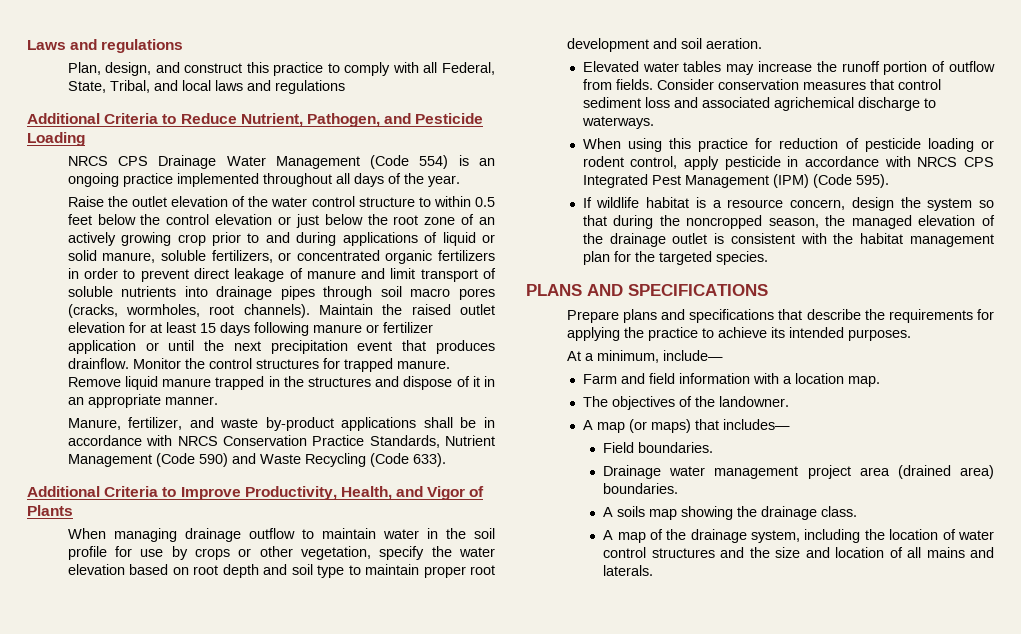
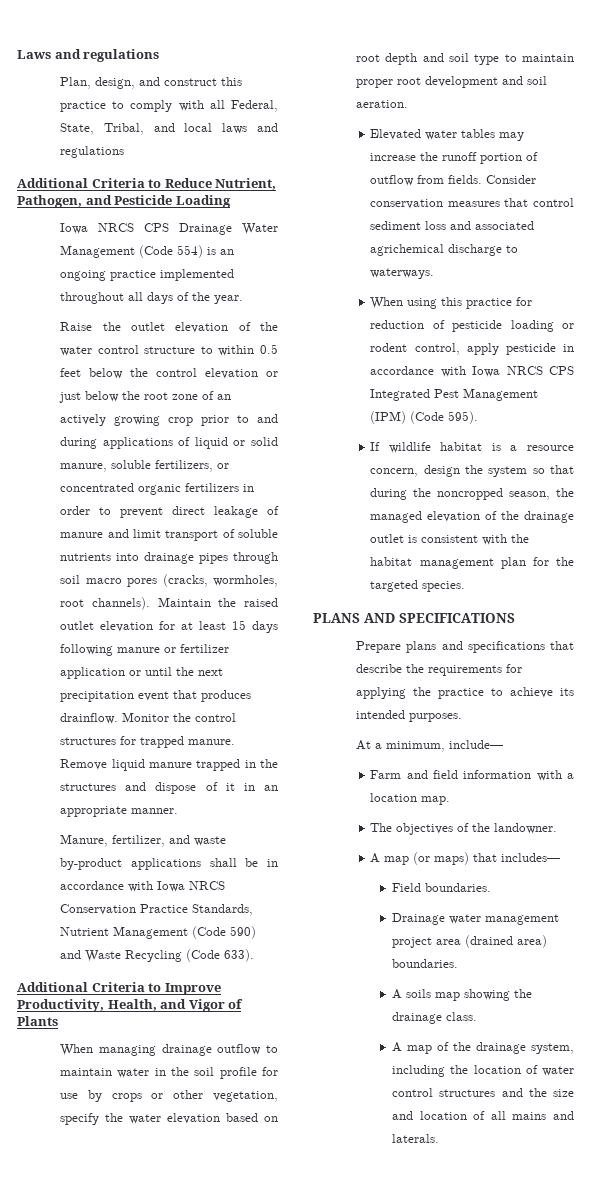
(85, 139) none -> [60,223,89,234] Iowa
(173, 440) none -> [157,881,186,892] Iowa
(911, 161) none -> [472,366,501,377] Iowa

